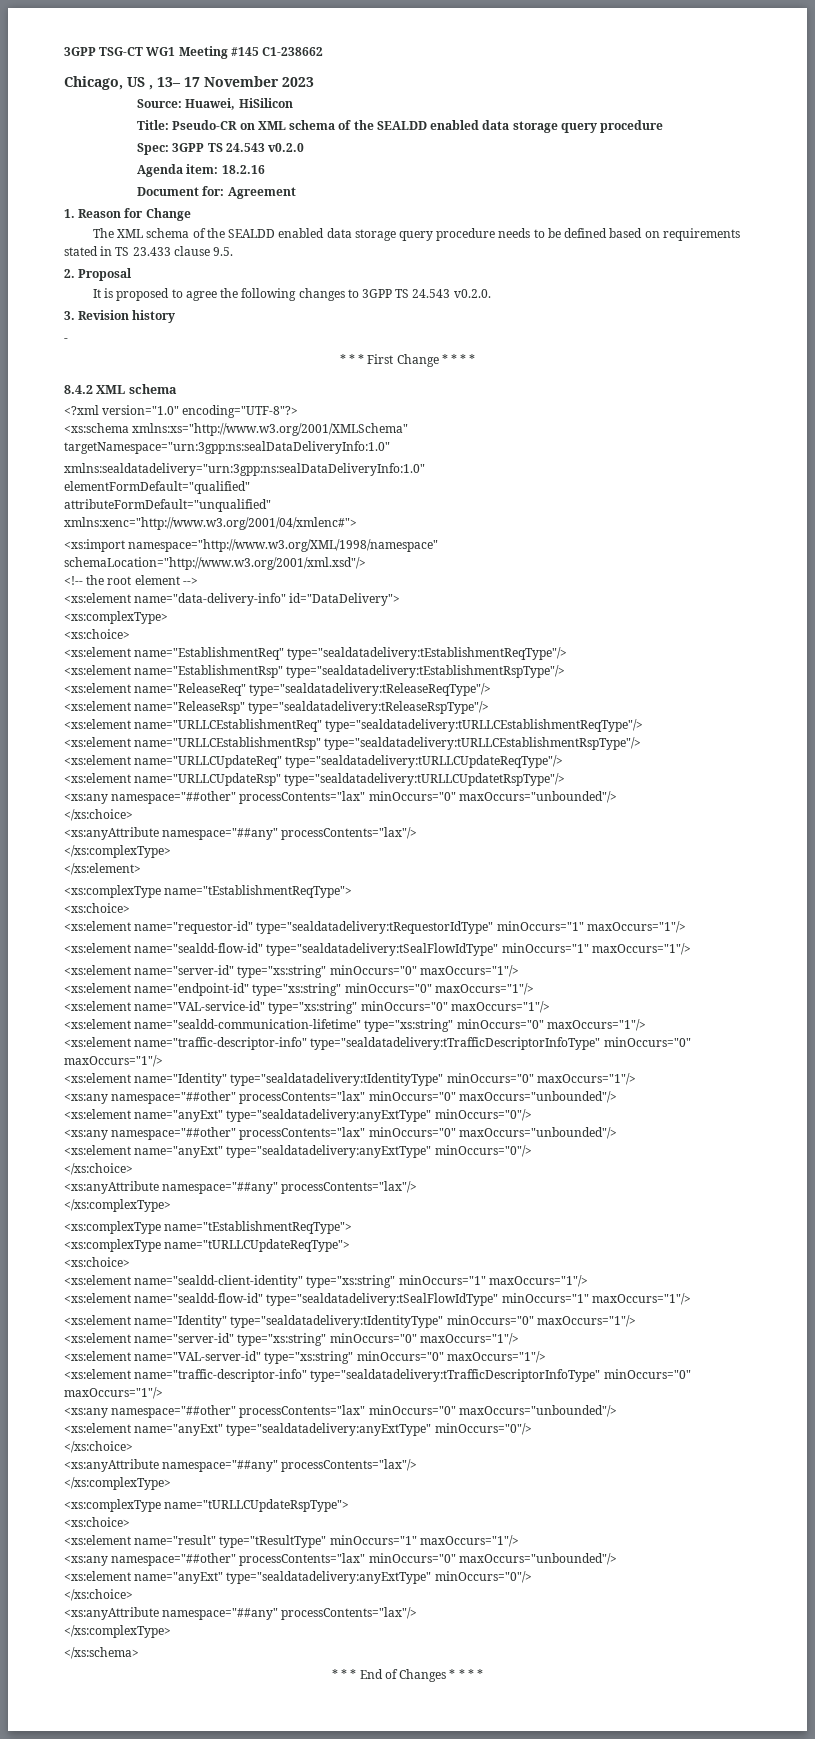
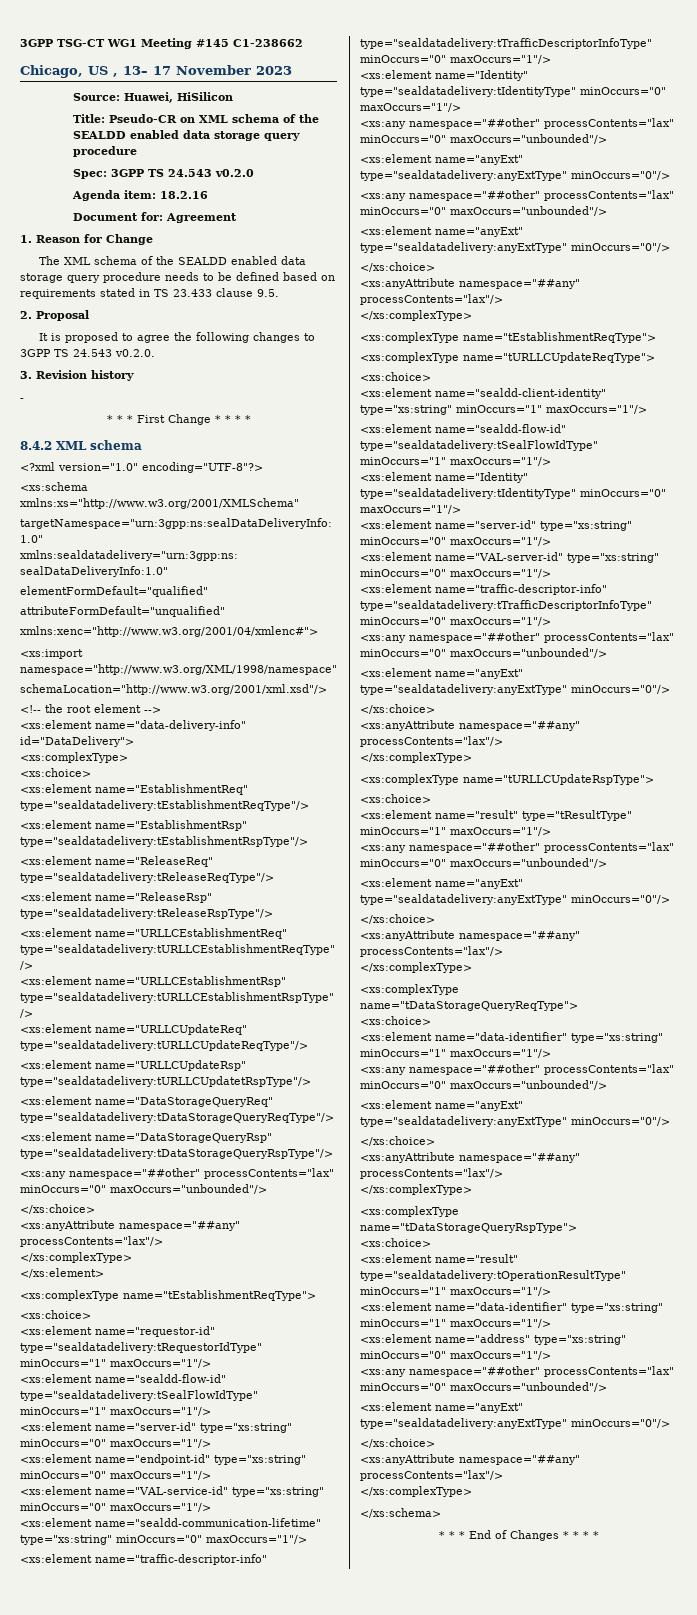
(566, 779) none -> [20,1096,273,1107] [20,1112,334,1123] [20,1132,272,1143] [20,1148,333,1159] // <xs:element name="DataStorageQueryReq" type="sealdatadelivery:tDataStorageQueryReqType"/> // <xs:element name="DataStorageQueryRsp" type="sealdatadelivery:tDataStorageQueryRspType"/>
(171, 1631) none -> [360,984,459,995] [360,1001,578,1011] [360,1016,431,1025] [360,1032,663,1043] [360,1049,551,1058] [360,1064,674,1075] [360,1080,607,1090] [360,1100,523,1111] [360,1116,670,1127] [360,1136,435,1146] [360,1152,580,1163] [360,1168,503,1179] [360,1184,472,1195] [360,1206,459,1217] [360,1223,577,1233] [360,1238,431,1247] [360,1254,518,1263] [360,1270,626,1281] [360,1287,551,1296] [360,1302,663,1313] [360,1319,551,1328] [360,1334,626,1345] [360,1351,551,1360] [360,1366,674,1377] [360,1382,607,1392] [360,1402,523,1413] [360,1418,670,1429] [360,1438,435,1448] [360,1454,580,1465] [360,1470,503,1481] [360,1486,472,1497] // <xs:complexType name="tDataStorageQueryReqType"> // <xs:choice> // <xs:element name="data-identifier" type="xs:string" minOccurs="1" maxOccurs="1"/> // <xs:any namespace="##other" processContents="lax" minOccurs="0" maxOccurs="unbounded"/> // <xs:element name="anyExt" type="sealdatadelivery:anyExtType" minOccurs="0"/> // </xs:choice> // <xs:anyAttribute namespace="##any" processContents="lax"/> // </xs:complexType> // <xs:complexType name="tDataStorageQueryRspType"> // <xs:choice> // <xs:element name="result" type="sealdatadelivery:tOperationResultType" minOccurs="1" maxOccurs="1"/> // <xs:element name="data-identifier" type="xs:string" minOccurs="1" maxOccurs="1"/> // <xs:element name="address" type="xs:string" minOccurs="0" maxOccurs="1"/> // <xs:any namespace="##other" processContents="lax" minOccurs="0" maxOccurs="unbounded"/> // <xs:element name="anyExt" type="sealdatadelivery:anyExtType" minOccurs="0"/> // </xs:choice> // <xs:anyAttribute namespace="##any" processContents="lax"/> // </xs:complexType>

